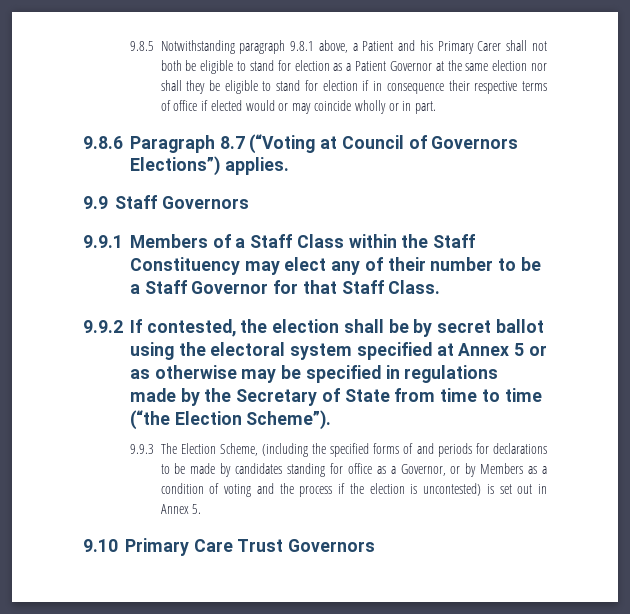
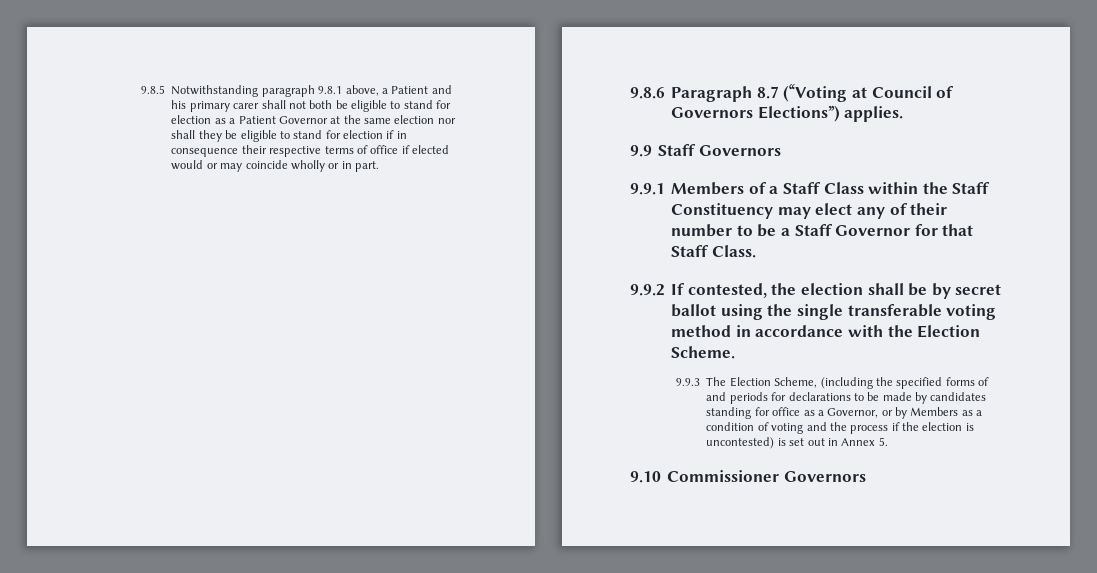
[437,41,502,54] Primary Carer -> [189,101,260,112] primary carer
[210,342,547,360] [130,365,499,383] [130,388,542,406] [130,410,332,430] electoral system specified at Annex 5 or as otherwise may be specified in regulations made by the Secretary of State from time to time (“the Election Scheme”). -> [797,304,997,320] [671,325,981,338] [671,346,736,359] single transferable voting method in accordance with the Election Scheme.
[125,538,284,556] Primary Care Trust -> [667,470,780,482] Commissioner

